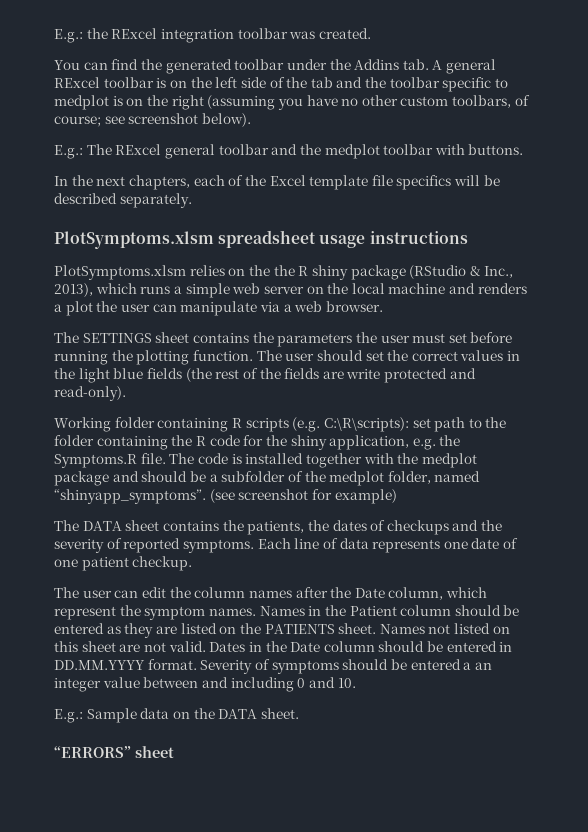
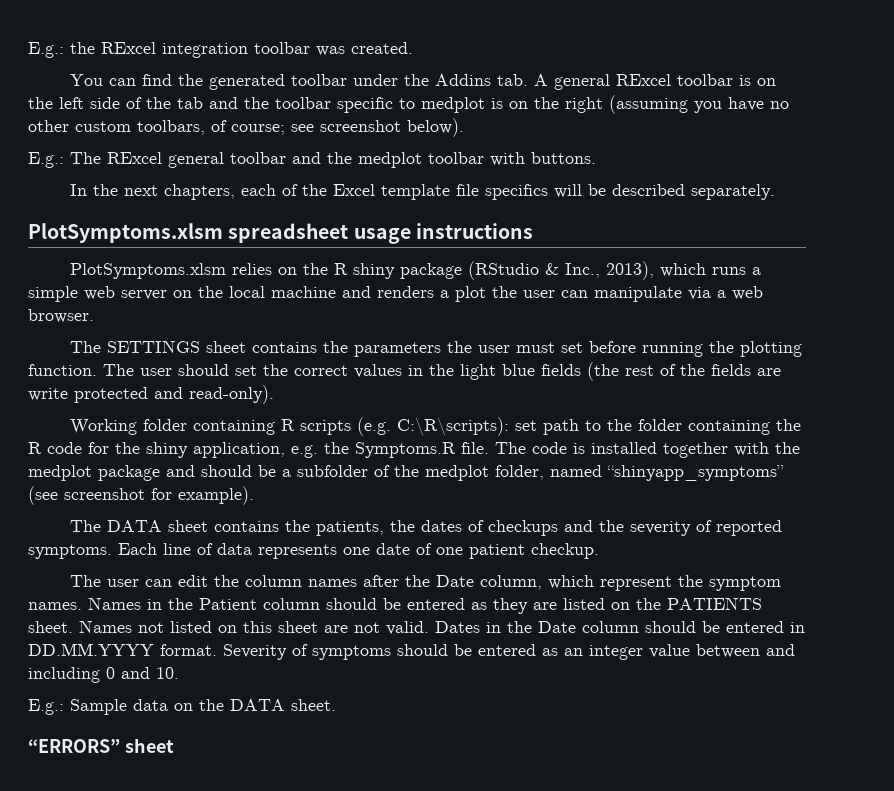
[273,265,295,276] the -> (328, 269) none
[54,489,206,504] “shinyapp_symptoms”. -> [607,465,784,481] “shinyapp_symptoms”
[334,489,397,504] example) -> [178,486,254,505] example).
[463,662,472,670] a -> [542,648,558,656] as

